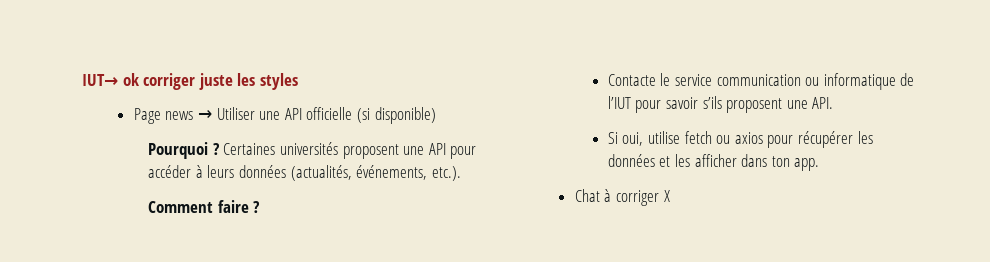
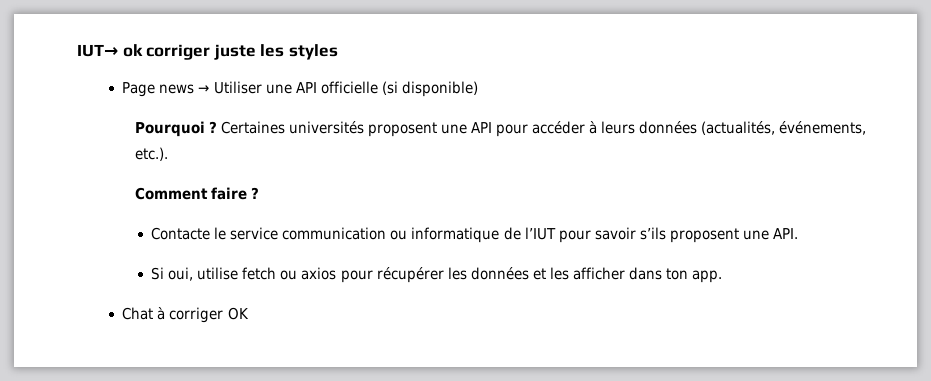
[663,190,670,202] X -> [227,307,249,320] OK

